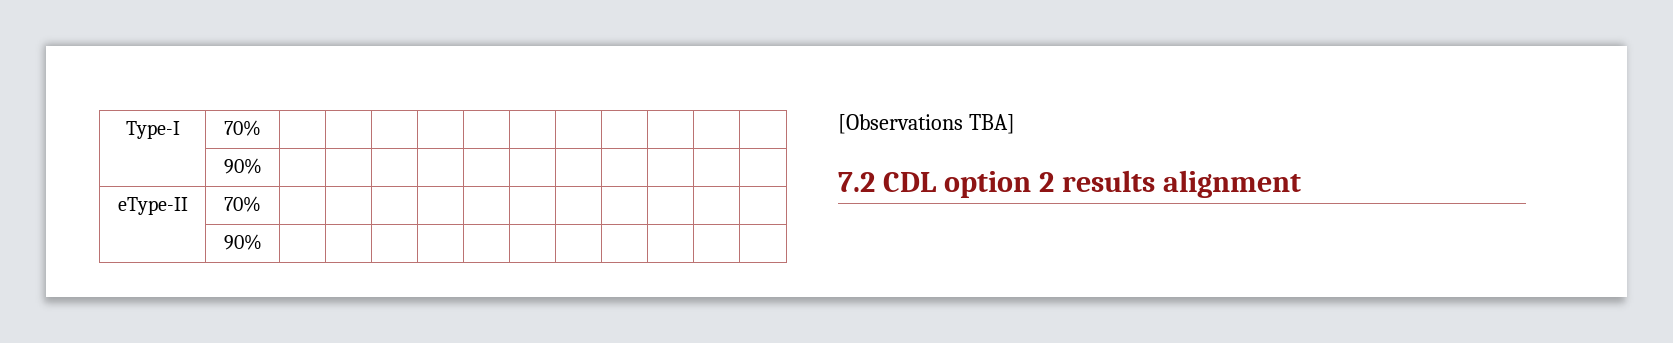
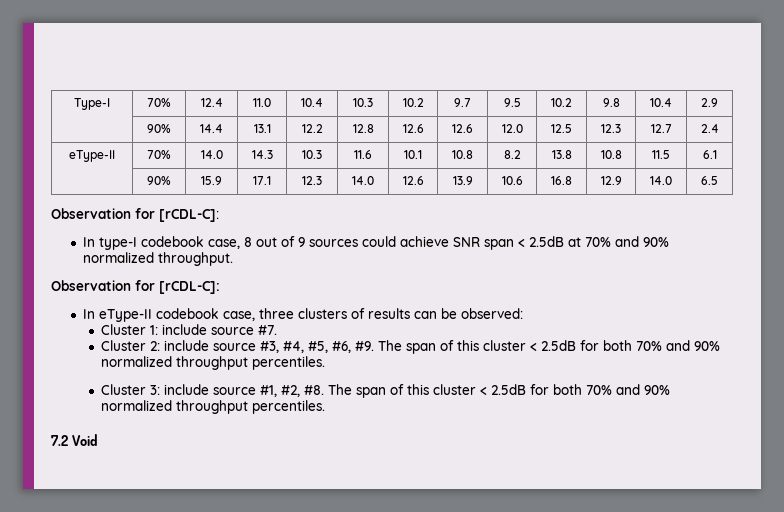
[223,158,262,174] [117,197,188,215] [224,196,261,212] [223,234,262,250] [838,114,1015,134] [838,170,1301,198] | | | | | | | | | | // | 90% | | | | | | | | | | | // eType-II | 70% | | | | | | | | | | | // | 90% | | | | | | | | | | | // [Observations TBA] // 7.2 CDL option 2 results alignment -> [200,98,223,107] [253,98,271,107] [301,98,323,107] [353,98,373,107] [402,98,424,107] [454,98,471,107] [503,98,521,107] [551,98,572,107] [602,98,620,107] [650,98,672,107] [701,98,718,107] [147,124,171,133] [200,124,223,133] [253,124,271,133] [301,124,323,133] [352,124,374,133] [402,124,424,133] [452,124,473,133] [501,124,523,133] [551,124,572,133] [601,124,621,133] [650,124,672,133] [700,124,719,133] [69,150,115,162] [147,150,171,159] [200,150,223,159] [251,150,273,159] [302,150,322,159] [354,150,372,159] [404,150,422,159] [452,150,473,159] [503,150,521,159] [551,150,572,159] [600,150,622,159] [652,150,670,159] [702,150,717,159] [147,176,171,185] [201,176,222,185] [253,176,271,185] [302,176,322,185] [352,176,374,185] [402,176,424,185] [452,176,473,185] [501,176,523,185] [551,176,572,185] [600,176,622,185] [650,176,672,185] [701,176,718,185] [51,208,219,222] [83,236,670,250] [83,252,234,266] [51,280,220,294] [83,308,524,322] [101,324,278,335] [101,340,721,354] [101,356,326,370] [101,384,671,398] [101,400,326,414] [51,434,98,446] 12.4 | 11.0 | 10.4 | 10.3 | 10.2 | 9.7 | 9.5 | 10.2 | 9.8 | 10.4 | 2.9 // | 90% | 14.4 | 13.1 | 12.2 | 12.8 | 12.6 | 12.6 | 12.0 | 12.5 | 12.3 | 12.7 | 2.4 // eType-II | 70% | 14.0 | 14.3 | 10.3 | 11.6 | 10.1 | 10.8 | 8.2 | 13.8 | 10.8 | 11.5 | 6.1 // | 90% | 15.9 | 17.1 | 12.3 | 14.0 | 12.6 | 13.9 | 10.6 | 16.8 | 12.9 | 14.0 | 6.5 // Observation for [rCDL-C]: // In type-I codebook case, 8 out of 9 sources could achieve SNR span < 2.5dB at 70% and 90% normalized throughput. // Observation for [rCDL-C]: // In eType-II codebook case, three clusters of results can be observed: // Cluster 1: include source #7. // Cluster 2: include source #3, #4, #5, #6, #9. The span of this cluster < 2.5dB for both 70% and 90% normalized throughput percentiles. // Cluster 3: include source #1, #2, #8. The span of this cluster < 2.5dB for both 70% and 90% normalized throughput percentiles. // 7.2 Void

